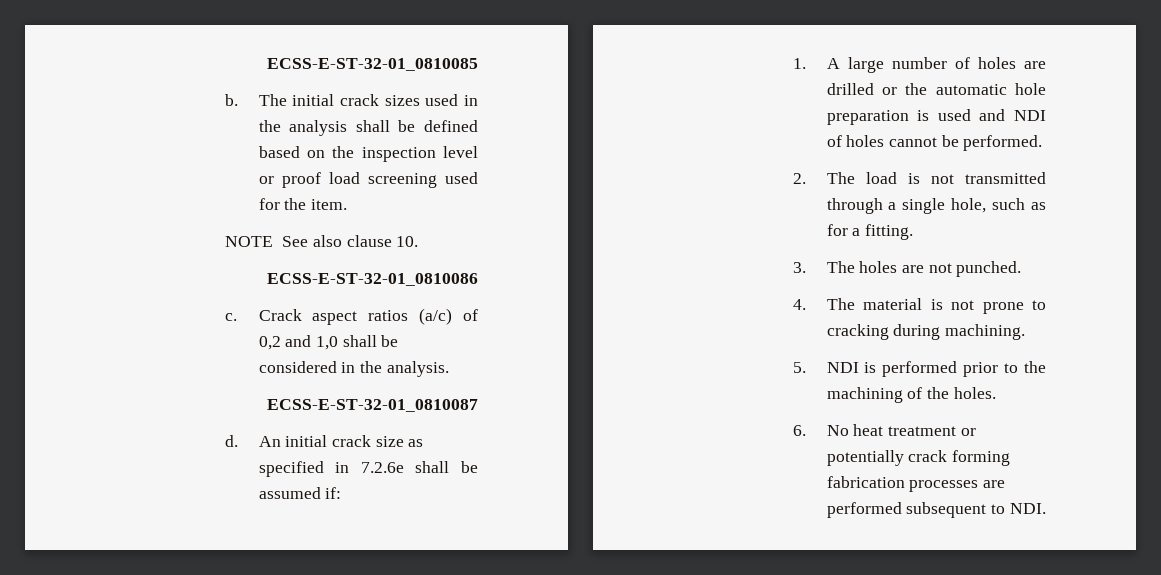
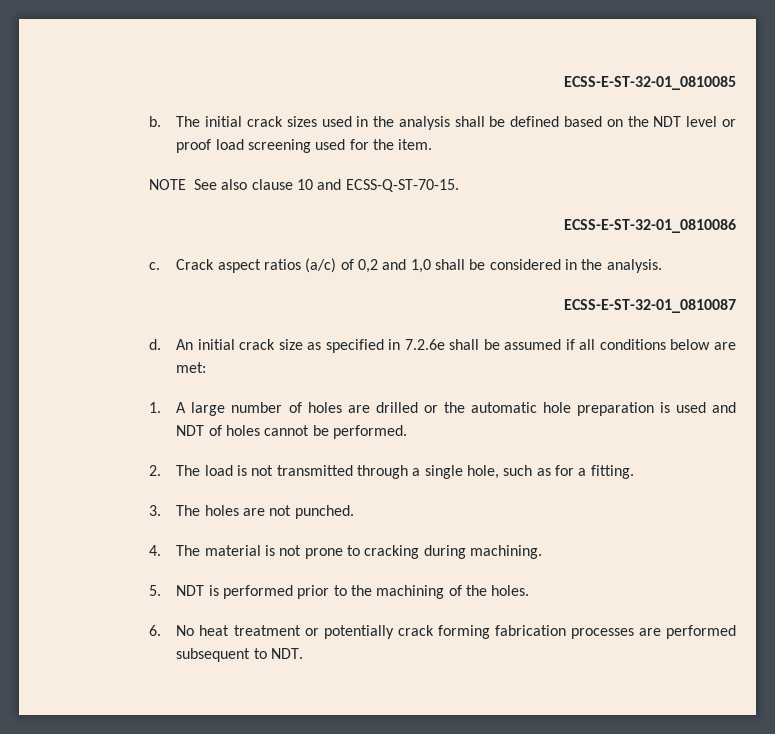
[361,147,436,162] inspection -> [653,116,682,127] NDT
[396,236,419,247] 10. -> [296,179,459,192] 10 and ECSS-Q-ST-70-15.
[325,487,342,499] if: -> [565,339,736,350] [176,362,207,373] if all conditions below are met:
[1014,110,1046,121] NDI -> [176,425,205,436] NDT
[826,362,859,373] NDI -> [176,585,205,596] NDT
[1009,503,1046,514] NDI. -> [271,648,304,659] NDT.

